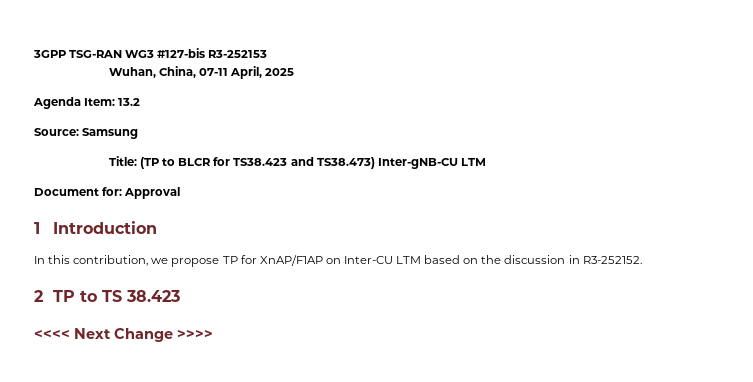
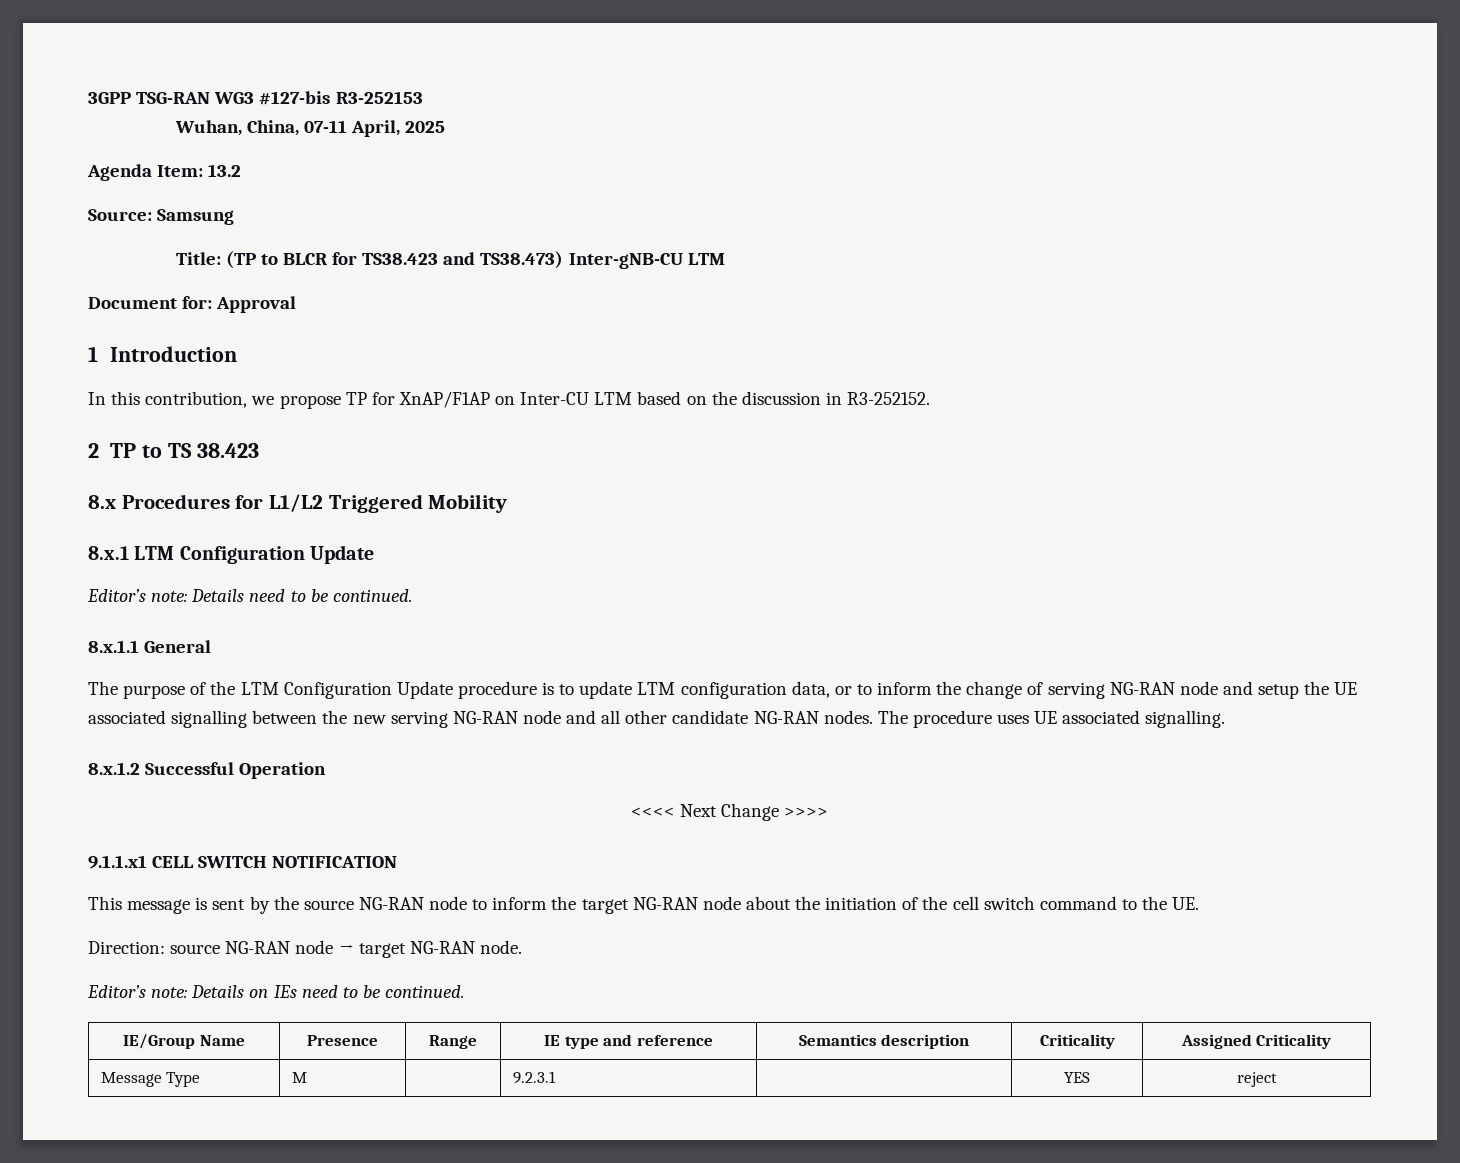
[34,328,213,342] <<<< Next Change >>>> -> [88,494,508,513] [88,545,375,564] [87,589,412,602] [88,640,212,653] [88,681,1358,699] [88,710,1226,728] [88,762,327,779] [630,803,829,821] [88,855,398,869] [88,896,1200,914] [88,940,522,958] [87,985,465,998] [123,1034,245,1049] [307,1035,378,1046] [429,1035,477,1049] [544,1034,713,1049] [798,1034,970,1049] [1039,1034,1115,1049] [1180,1034,1332,1049] [100,1072,201,1087] [291,1072,307,1083] [512,1071,556,1084] [1064,1072,1090,1083] [1236,1072,1277,1087] 8.x Procedures for L1/L2 Triggered Mobility // 8.x.1 LTM Configuration Update // Editor’s note: Details need to be continued. // 8.x.1.1 General // The purpose of the LTM Configuration Update procedure is to update LTM configuration data, or to inform the change of serving NG-RAN node and setup the UE associated signalling between the new serving NG-RAN node and all other candidate NG-RAN nodes. The procedure uses UE associated signalling. // 8.x.1.2 Successful Operation // <<<< Next Change >>>> // 9.1.1.x1 CELL SWITCH NOTIFICATION // This message is sent by the source NG-RAN node to inform the target NG-RAN node about the initiation of the cell switch command to the UE. // Direction: source NG-RAN node → target NG-RAN node. // Editor’s note: Details on IEs need to be continued. // IE/Group Name | Presence | Range | IE type and reference | Semantics description | Criticality | Assigned Criticality // Message Type | M | | 9.2.3.1 | | YES | reject

